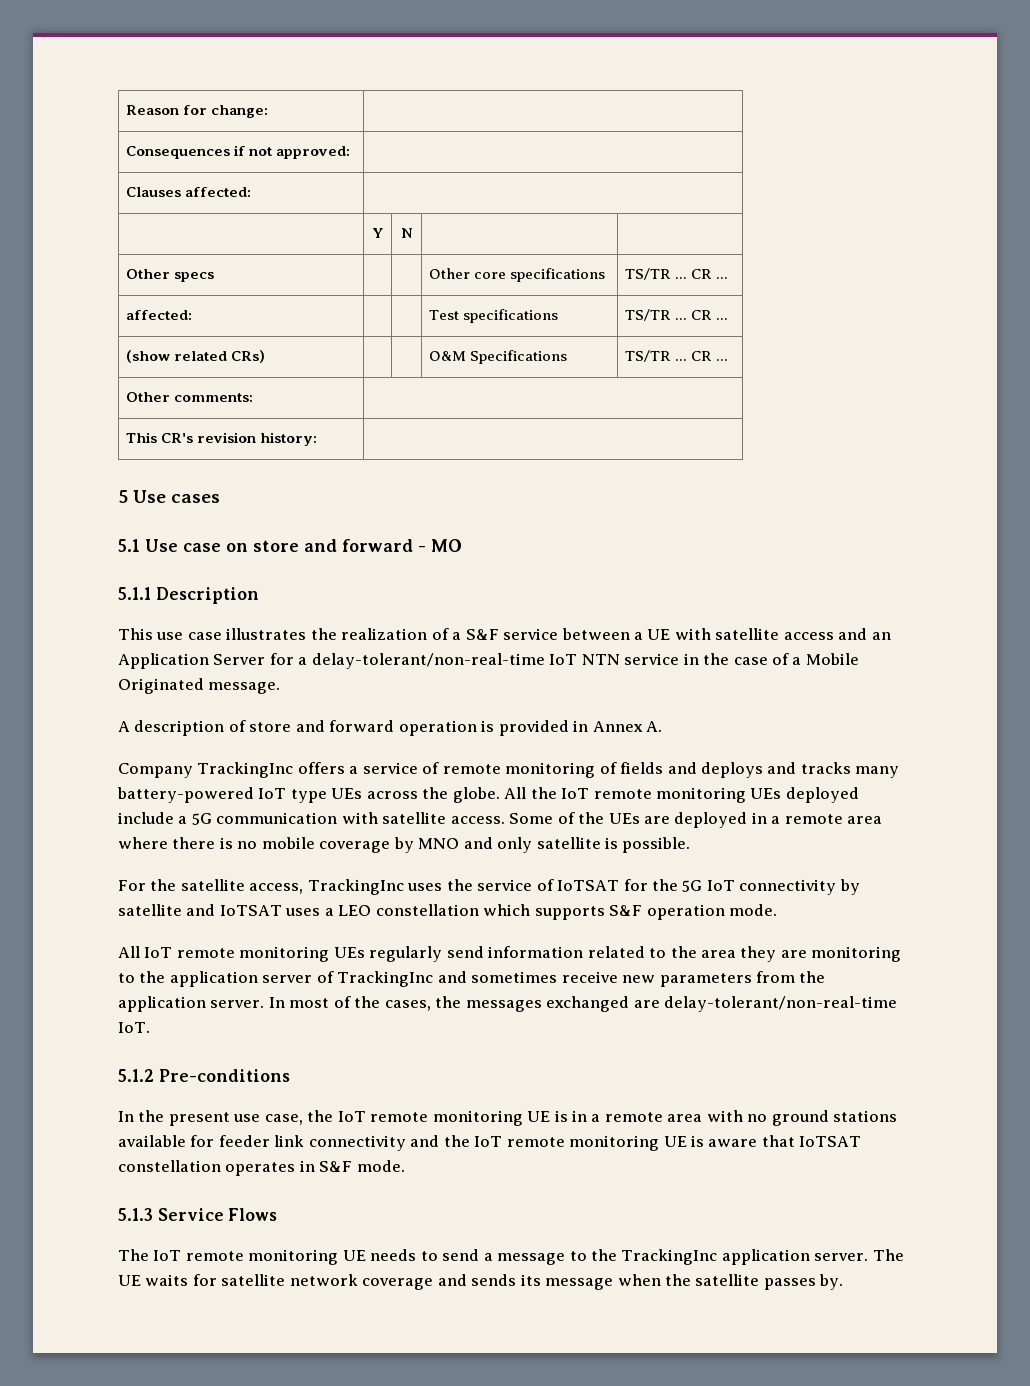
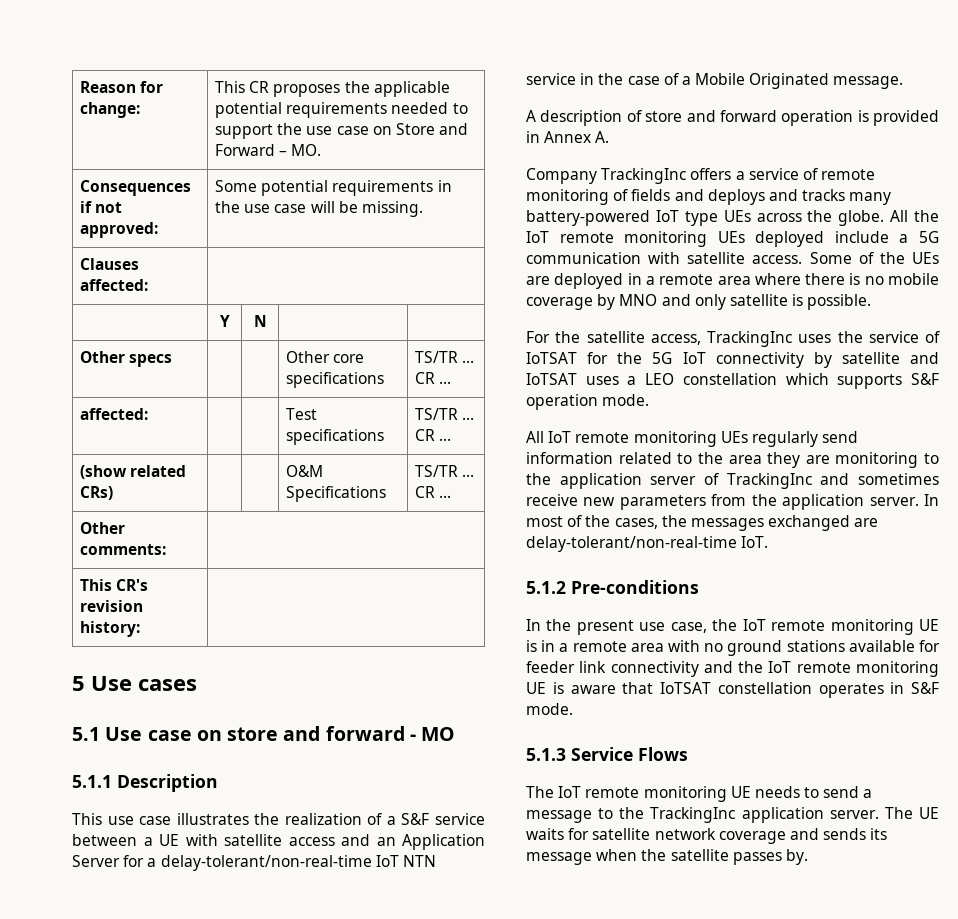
[126,145,351,159] // Consequences if not approved: | -> [215,81,450,97] [215,102,468,118] [215,123,469,139] [215,144,322,156] [80,180,192,196] [80,201,123,213] [80,222,159,238] [215,180,452,196] [215,201,423,217] This CR proposes the applicable potential requirements needed to support the use case on Store and Forward – MO. // Consequences if not approved: | Some potential requirements in the use case will be missing.

